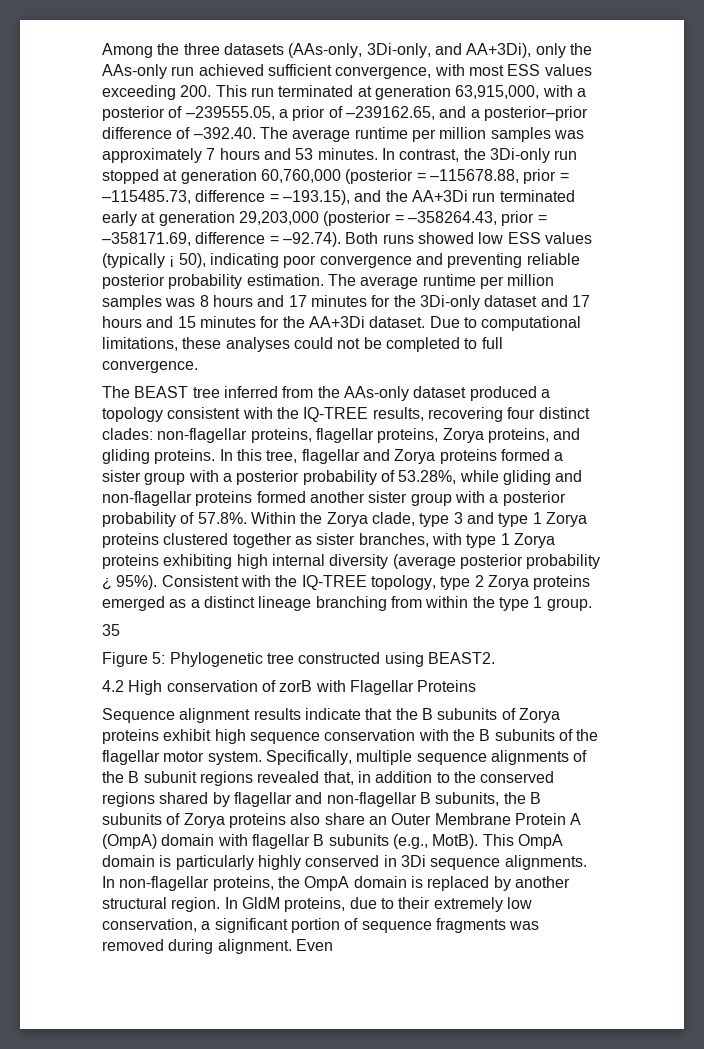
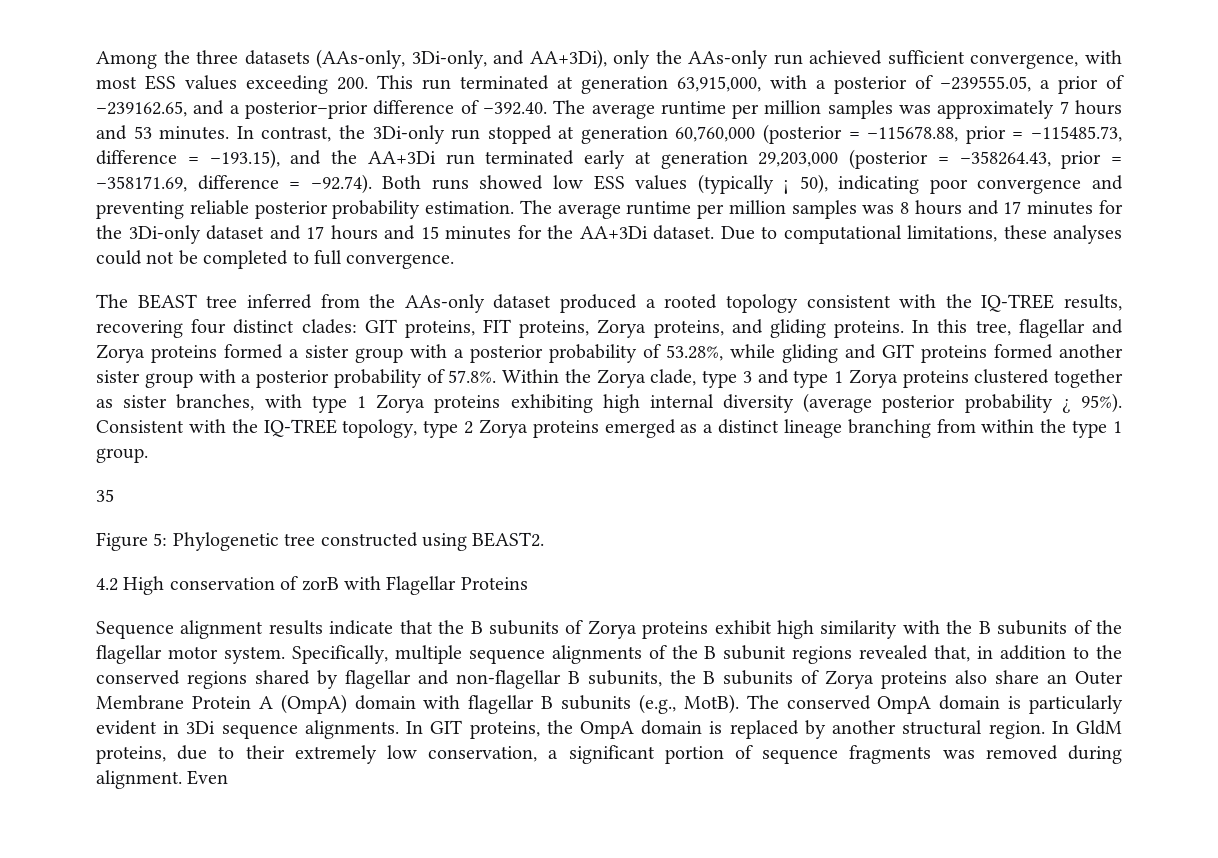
(550, 393) none -> [664,294,718,309] rooted
[157,428,374,443] non-flagellar proteins, flagellar -> [364,319,512,338] GIT proteins, FIT
[102,491,192,506] non-flagellar -> [882,344,914,358] GIT
[249,729,416,744] sequence conservation -> [820,620,898,639] similarity
[482,834,514,846] This -> [746,695,871,710] The conserved
[257,855,380,870] highly conserved -> [96,720,157,735] evident
[119,876,210,891] non-flagellar -> [430,720,463,734] GIT

